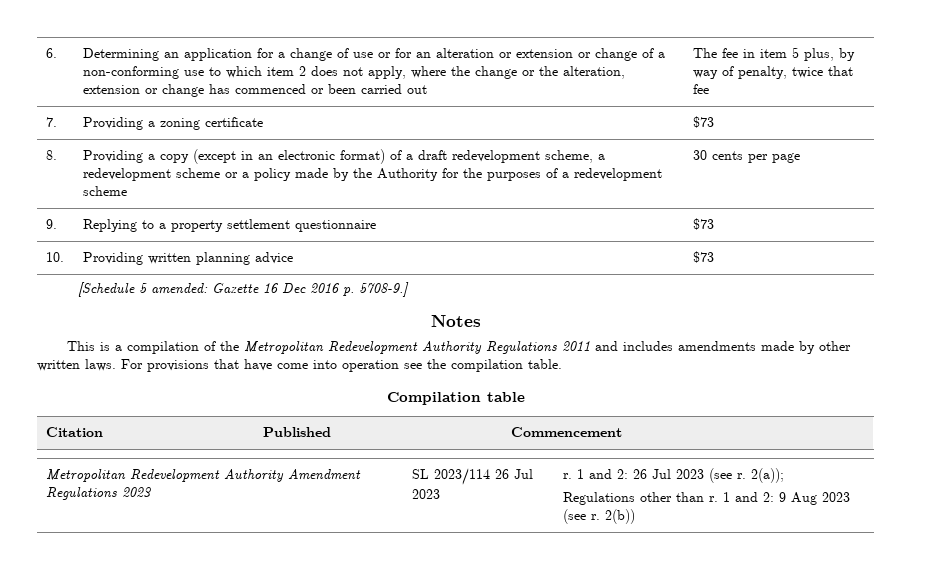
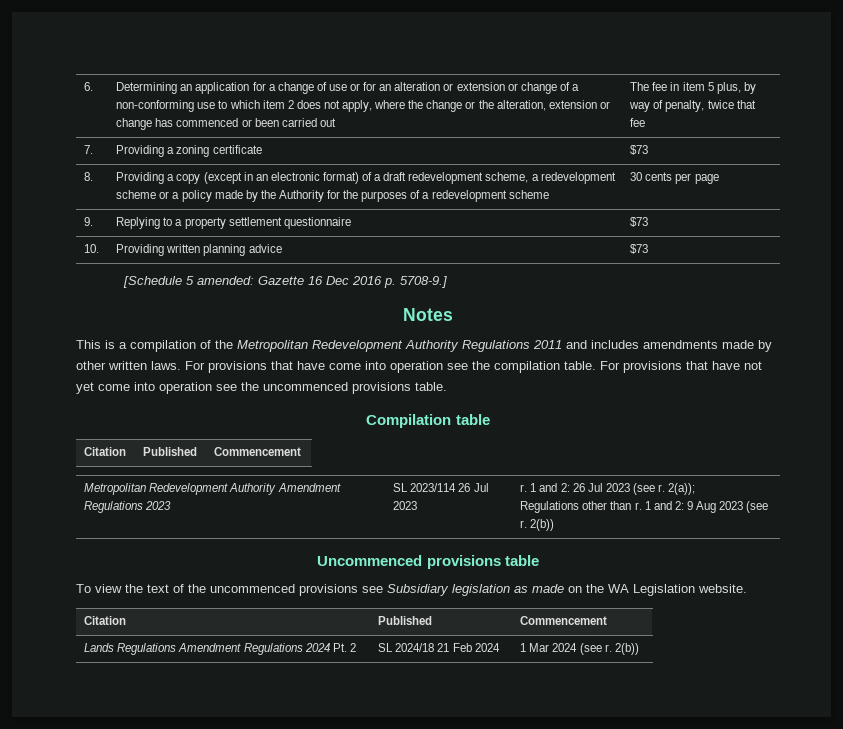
(562, 364) none -> [600,361,762,373] [76,382,447,394] For provisions that have not yet come into operation see the uncommenced provisions table.
(636, 516) none -> [317,555,539,569] [76,584,747,596] [84,616,127,625] [378,616,433,625] [520,616,608,625] [84,643,356,655] [378,643,500,652] [520,643,639,655] // Uncommenced provisions table // To view the text of the uncommenced provisions see Subsidiary legislation as made on the WA Legislation website. // Citation | Published | Commencement // Lands Regulations Amendment Regulations 2024 Pt. 2 | SL 2024/18 21 Feb 2024 | 1 Mar 2024 (see r. 2(b))

